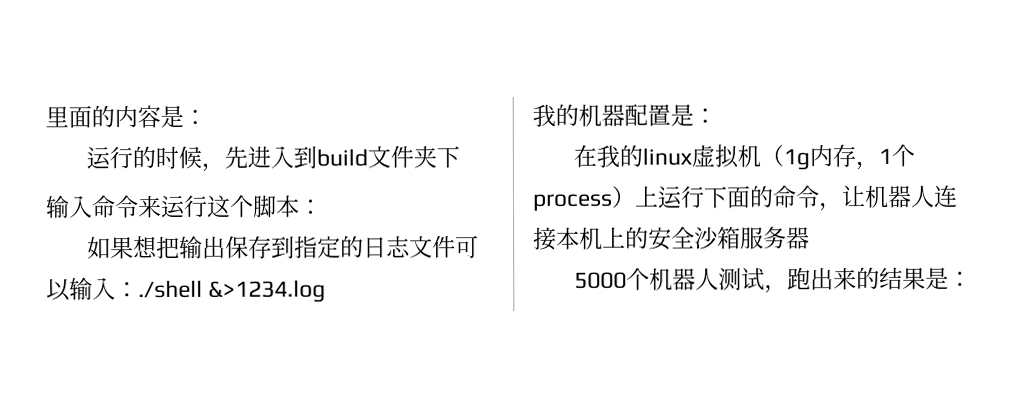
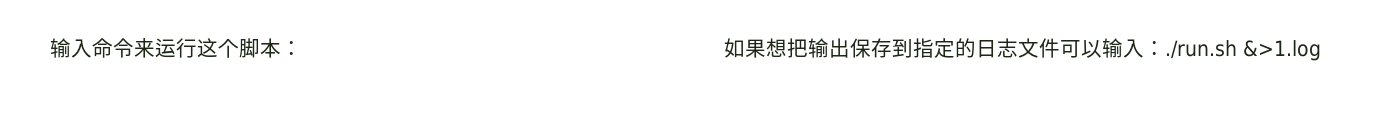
[45,104,207,129] [85,145,460,172] 里面的内容是： // 运行的时候，先进入到build文件夹下 // -> (50, 48) none
[138,279,327,303] [532,103,717,127] [572,143,915,171] [532,184,958,212] [533,226,810,251] [573,266,972,294] ./shell &>1234.log // 我的机器配置是： // 在我的linux虚拟机（1g内存，1个process）上运行下面的命令，让机器人连接本机上的安全沙箱服务器 // 5000个机器人测试，跑出来的结果是： -> [1165,40,1321,61] ./run.sh &>1.log

